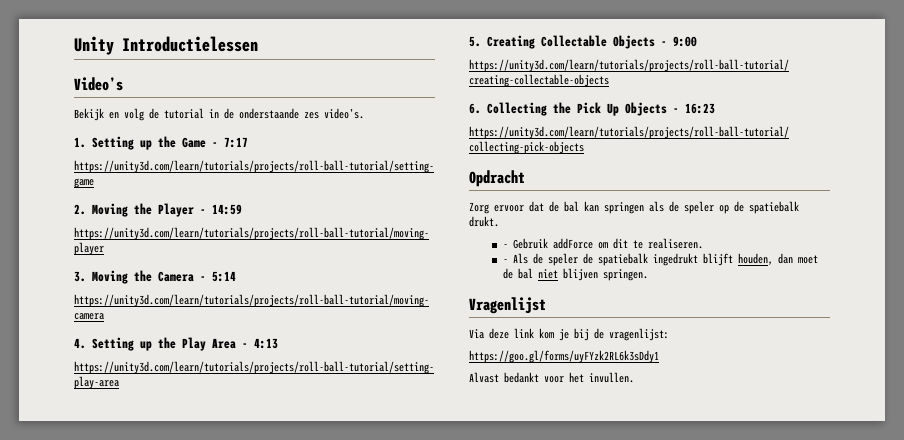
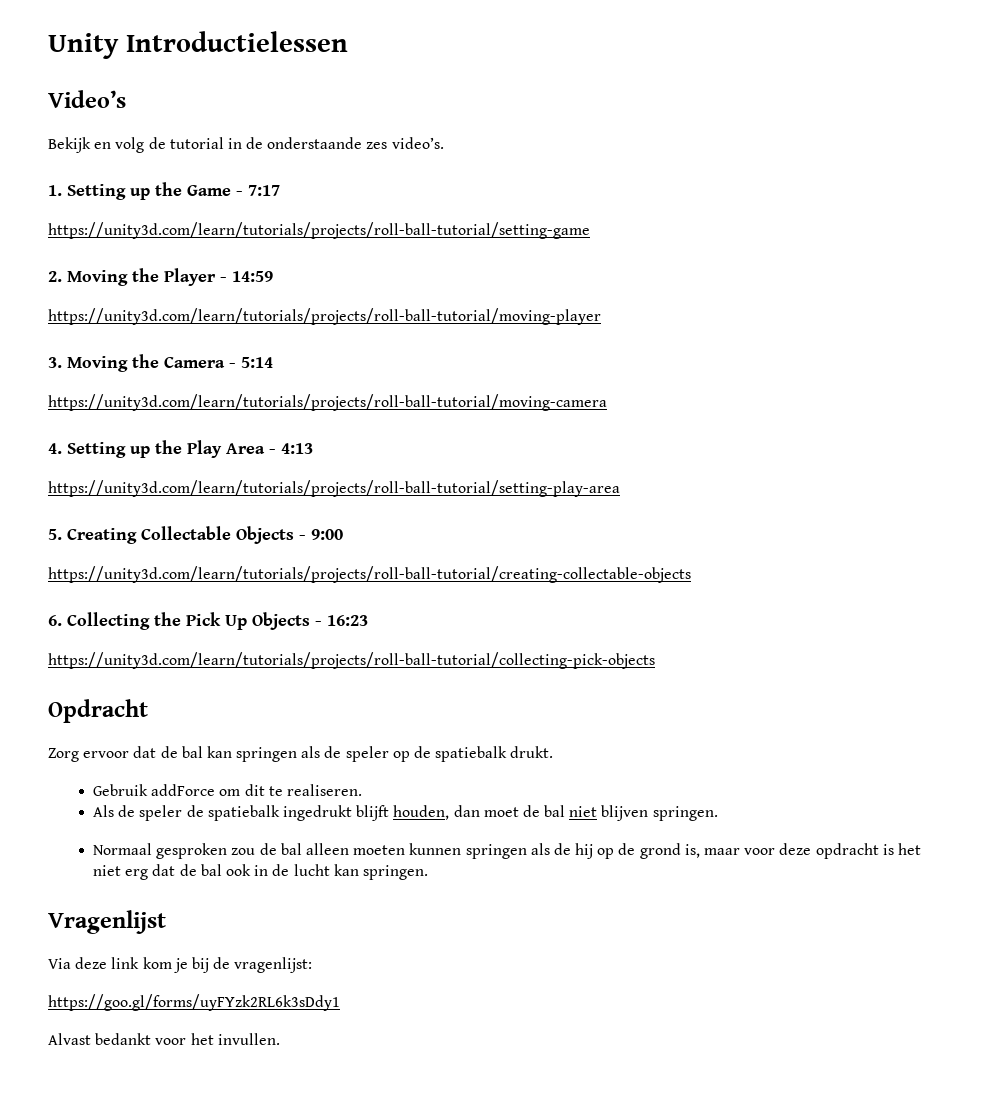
[502,244,508,248] - -> (554, 752) none
[502,259,508,263] - -> (362, 790) none
(648, 275) none -> [93,843,921,859] [93,864,428,880] // Normaal gesproken zou de bal alleen moeten kunnen springen als de hij op de grond is, maar voor deze opdracht is het niet erg dat de bal ook in de lucht kan springen.

